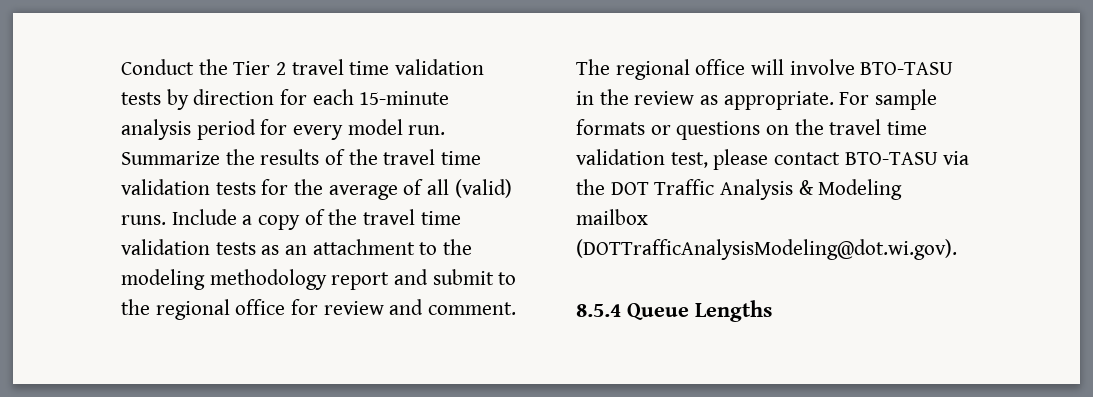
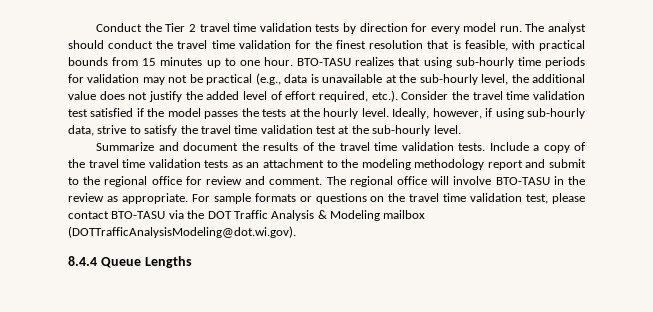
[312,89,450,105] [121,119,446,140] [121,151,220,165] each 15-minute analysis period for every model run. Summarize -> [430,23,586,34] [68,40,586,51] [68,57,586,68] [68,73,585,85] [68,90,586,102] [68,108,585,119] [68,125,461,136] [96,142,239,151] every model run. The analyst should conduct the travel time validation for the finest resolution that is feasible, with practical bounds from 15 minutes up to one hour. BTO-TASU realizes that using sub-hourly time periods for validation may not be practical (e.g., data is unavailable at the sub-hourly level, the additional value does not justify the added level of effort required, etc.). Consider the travel time validation test satisfied if the model passes the tests at the hourly level. Ideally, however, if using sub-hourly data, strive to satisfy the travel time validation test at the sub-hourly level. // Summarize and document
[215,179,512,200] [121,215,166,225] tests for the average of all (valid) runs. -> [458,143,486,151] tests.
[576,304,621,317] 8.5.4 -> [68,256,97,266] 8.4.4

